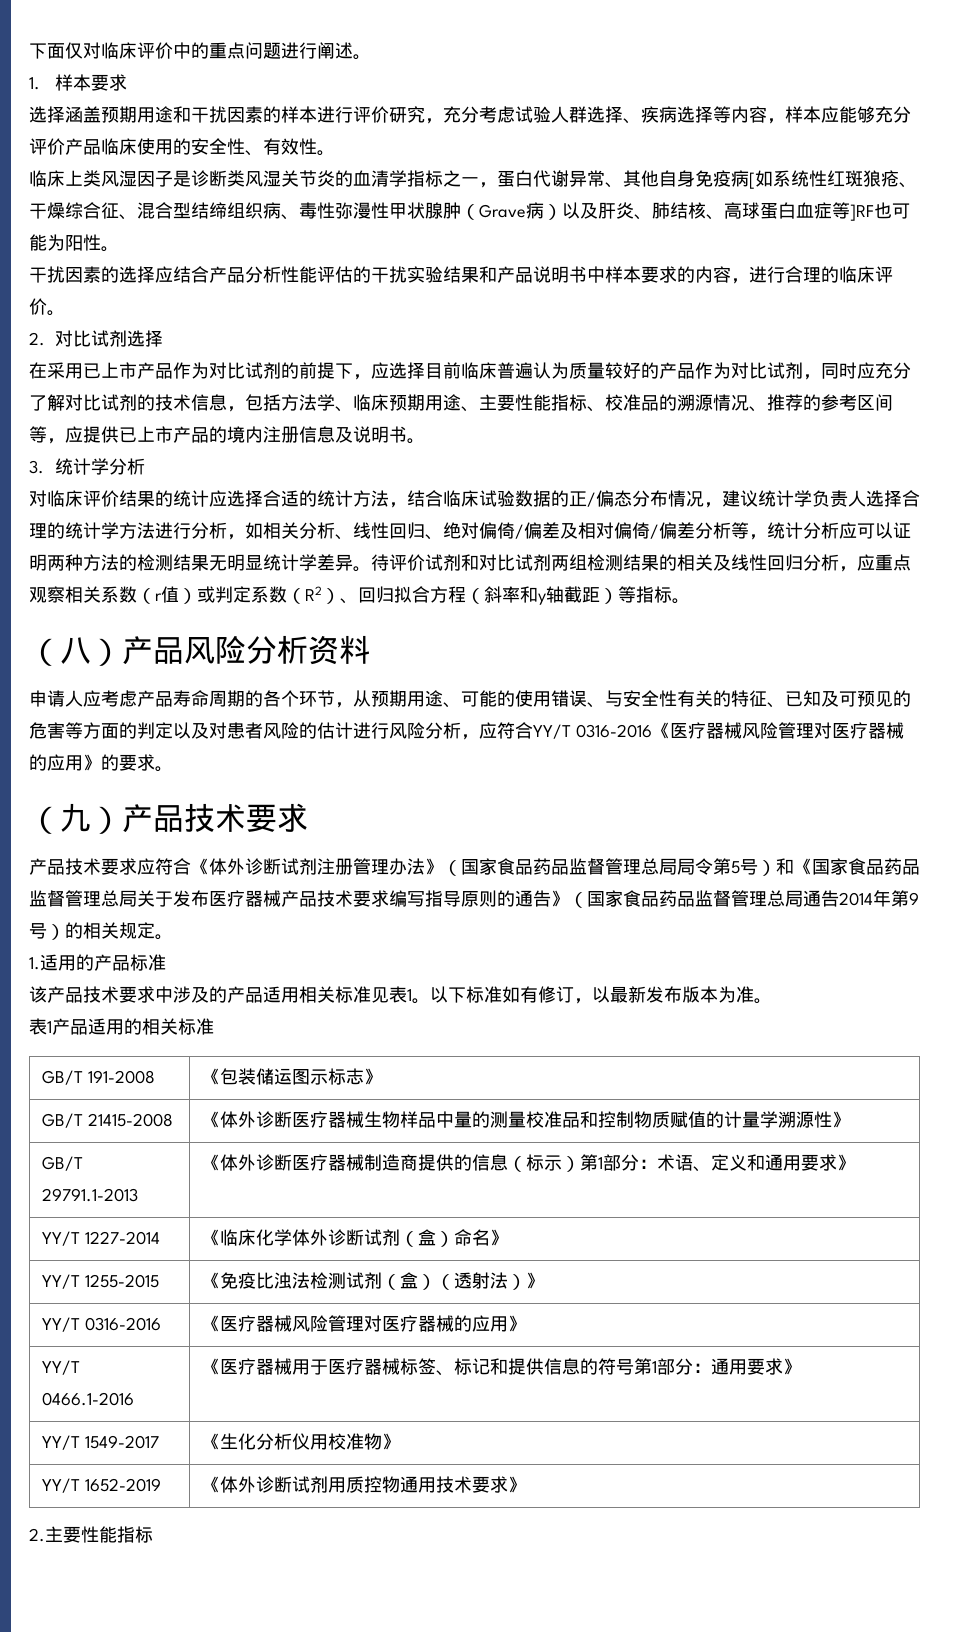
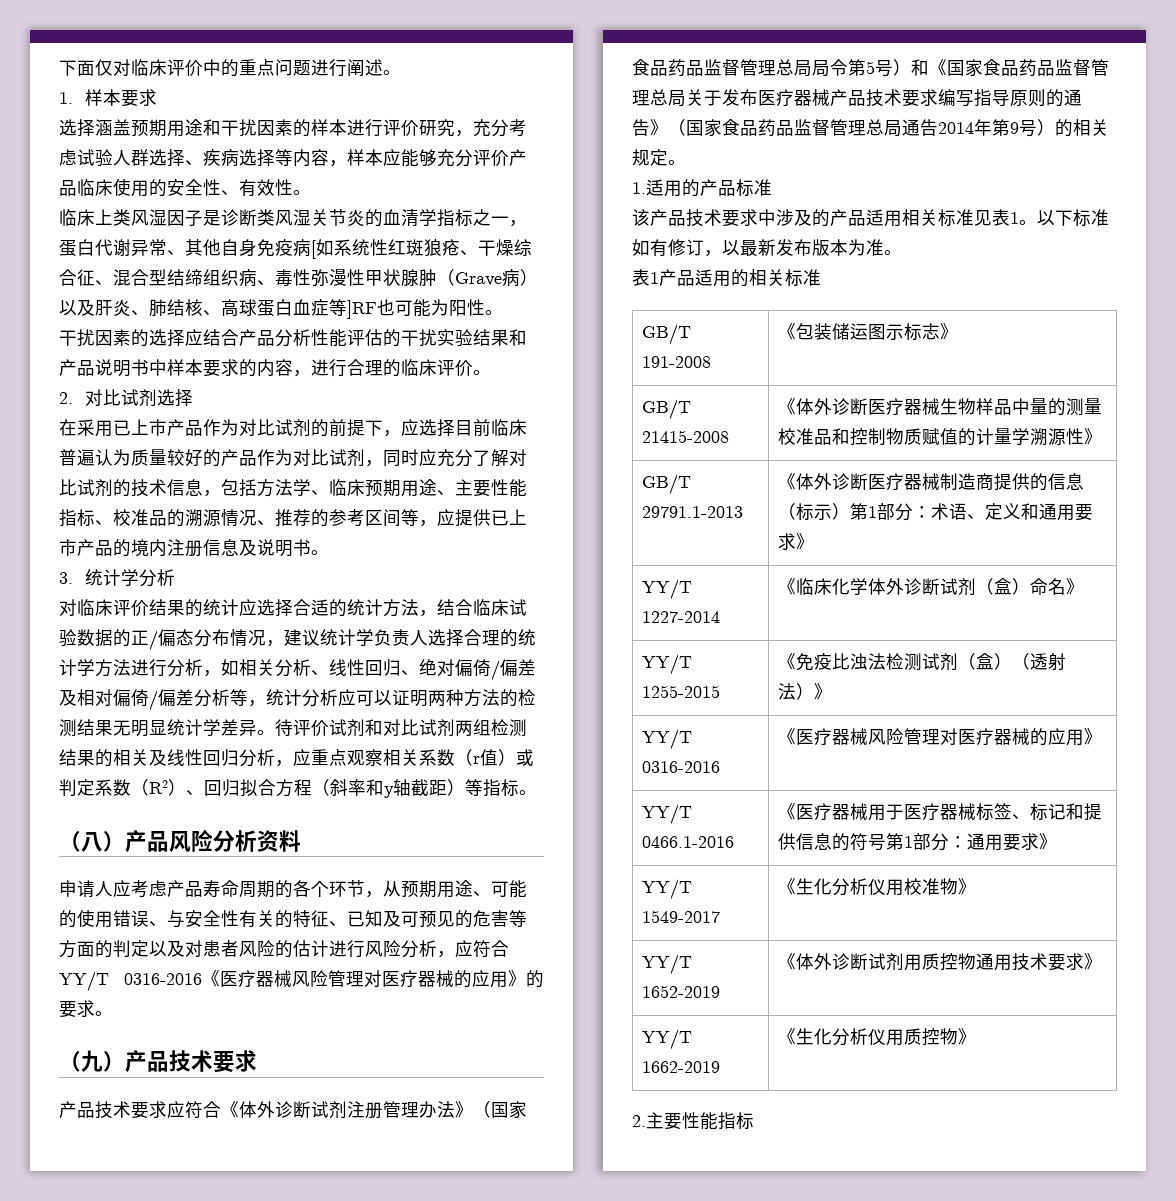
(527, 1484) none -> [642,1029,693,1050] [642,1061,721,1073] [778,1028,977,1046] // YY/T 1662-2019 | 《生化分析仪用质控物》

